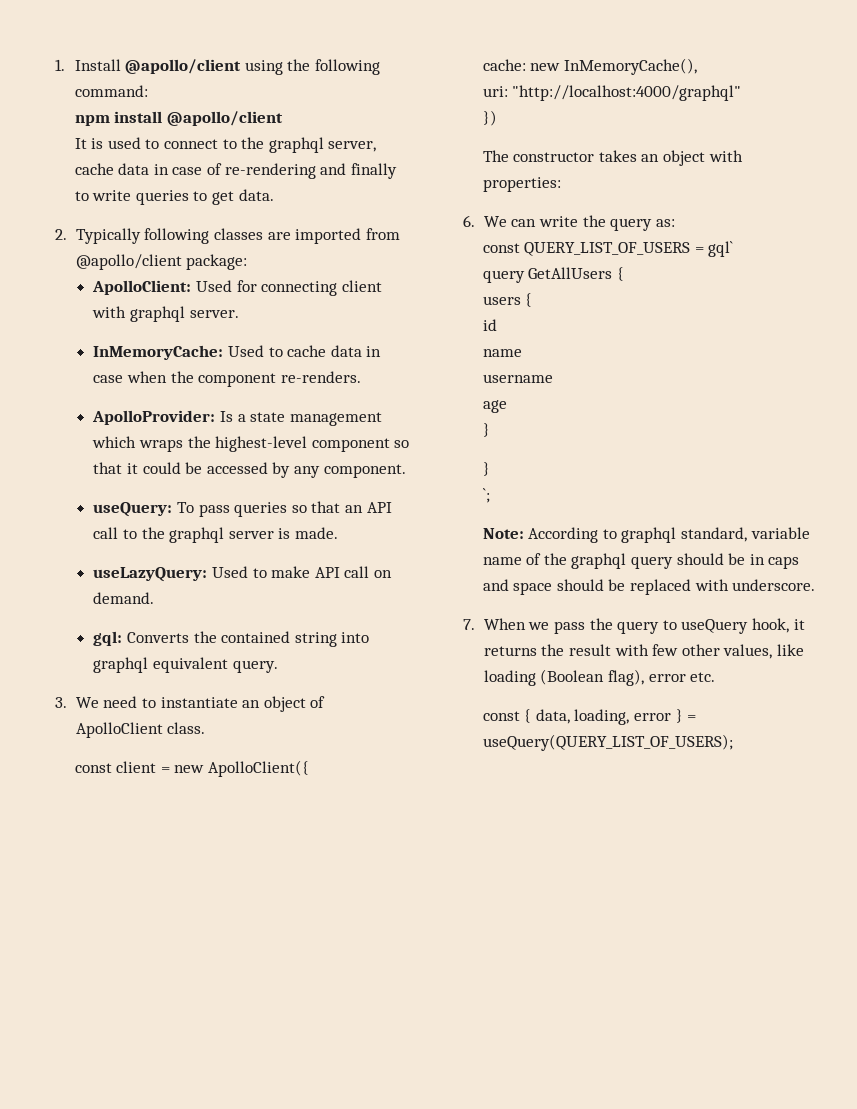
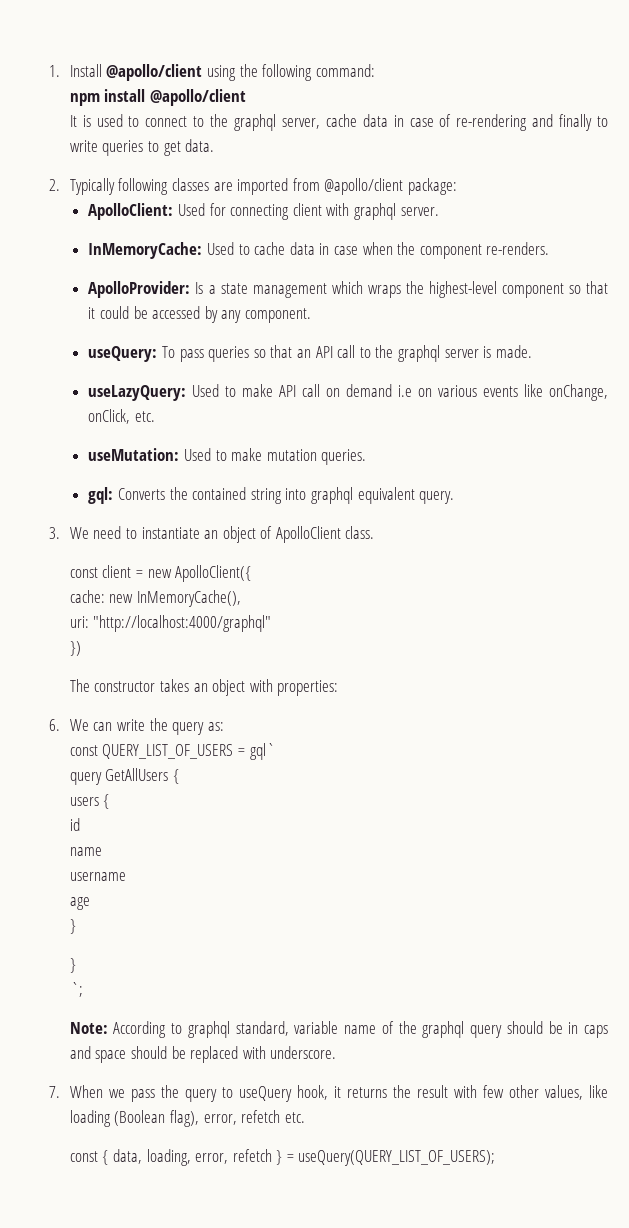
[93,592,155,604] demand. -> [346,384,608,401] [88,409,156,424] [88,448,367,465] demand i.e on various events like onChange, onClick, etc. // useMutation: Used to make mutation queries.
[648,674,686,682] error -> [203,1110,281,1125] error, refetch
[634,713,672,721] error -> [195,1149,272,1164] error, refetch

